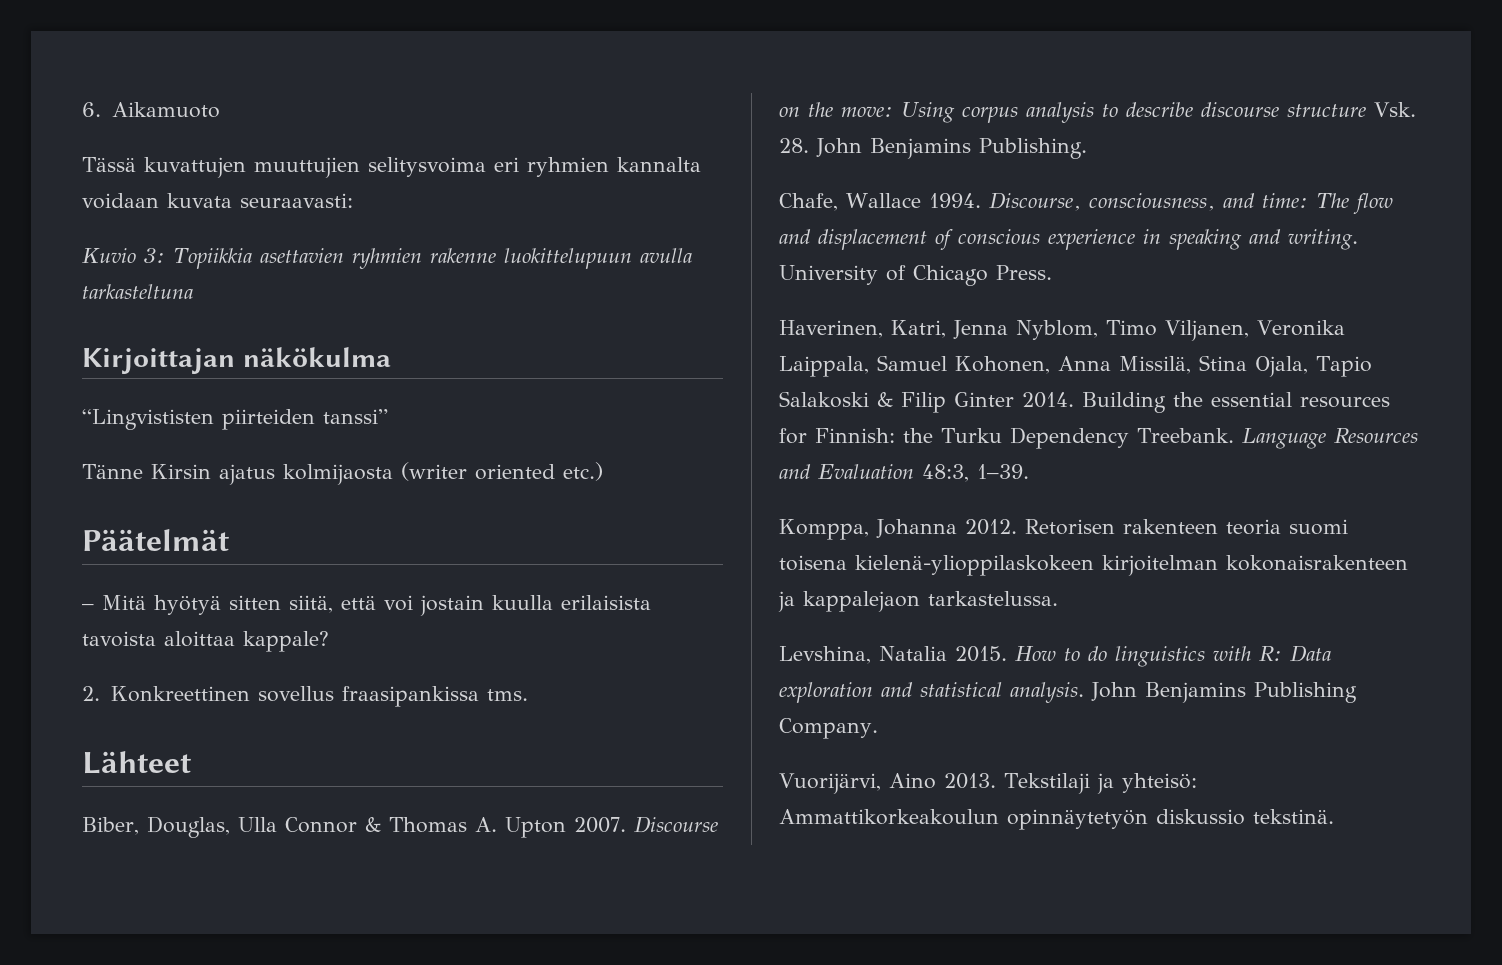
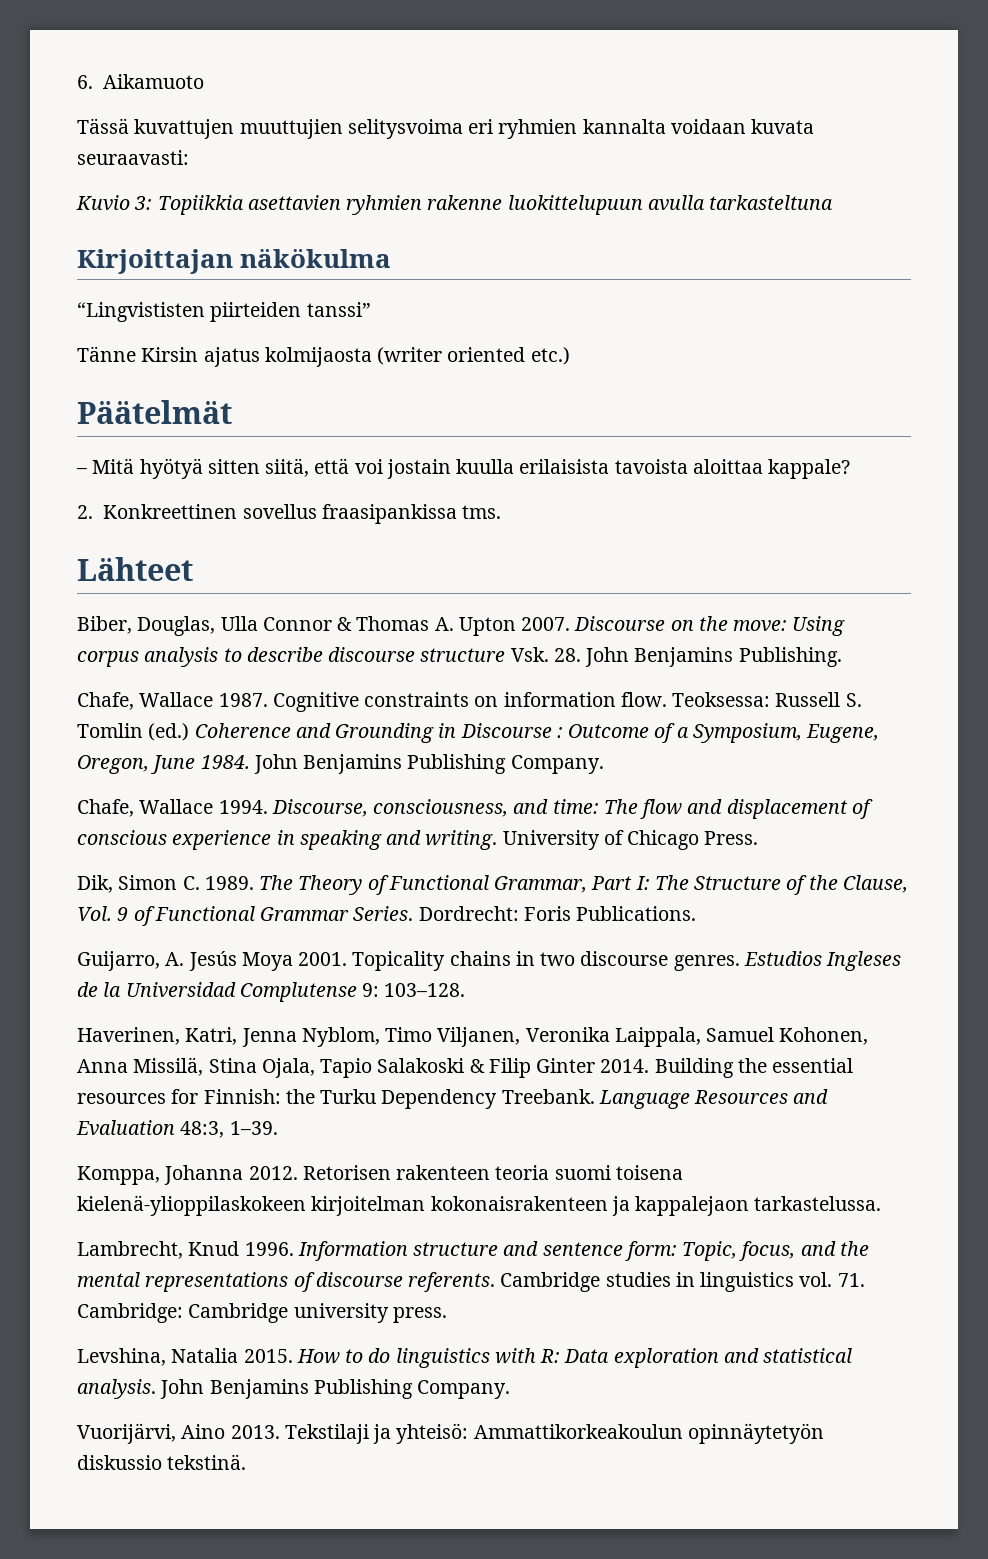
(1087, 148) none -> [77,692,862,712] [77,723,880,743] [77,754,604,774] // Chafe, Wallace 1987. Cognitive constraints on information flow. Teoksessa: Russell S. Tomlin (ed.) Coherence and Grounding in Discourse : Outcome of a Symposium, Eugene, Oregon, June 1984. John Benjamins Publishing Company.
(1052, 272) none -> [77,875,908,895] [77,906,697,926] [77,951,902,971] [77,982,466,1002] // Dik, Simon C. 1989. The Theory of Functional Grammar, Part I: The Structure of the Clause, Vol. 9 of Functional Grammar Series. Dordrecht: Foris Publications. // Guijarro, A. Jesús Moya 2001. Topicality chains in two discourse genres. Estudios Ingleses de la Universidad Complutense 9: 103–128.
(1058, 598) none -> [77,1241,869,1261] [77,1272,865,1292] [77,1303,447,1323] // Lambrecht, Knud 1996. Information structure and sentence form: Topic, focus, and the mental representations of discourse referents. Cambridge studies in linguistics vol. 71. Cambridge: Cambridge university press.

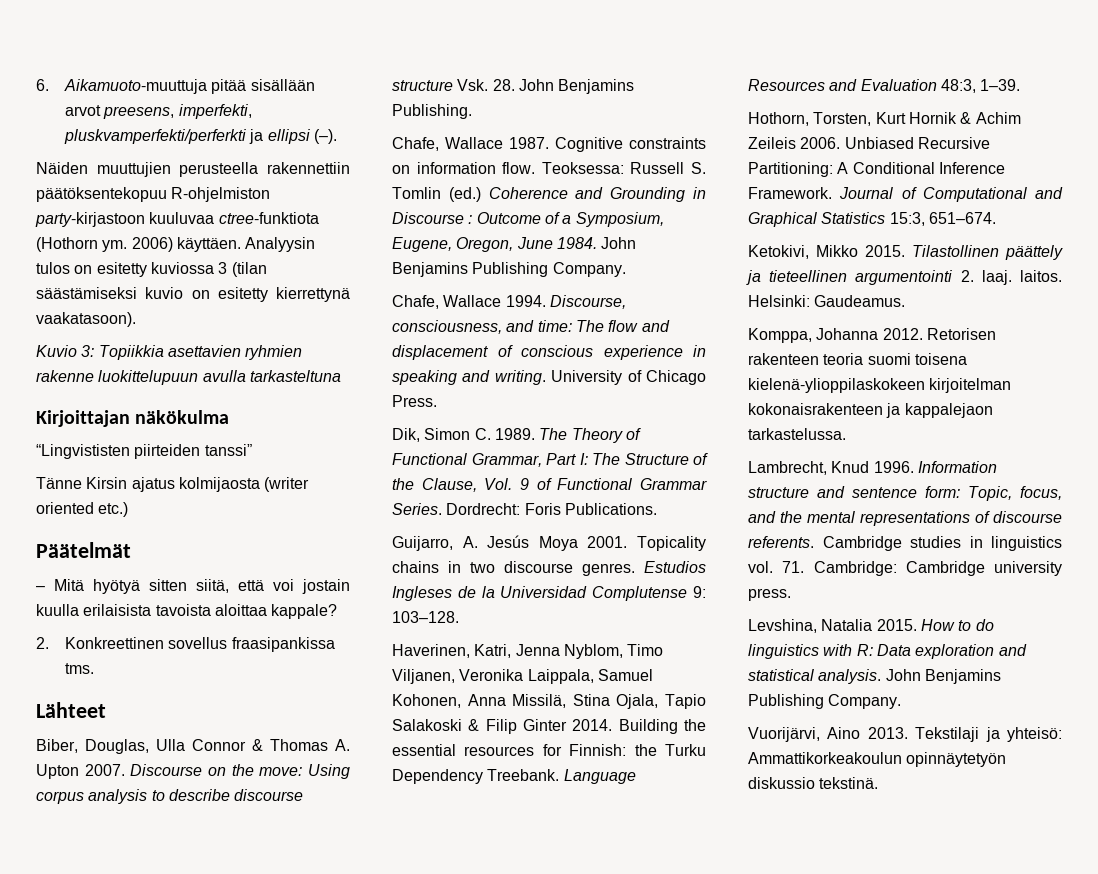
[103,74,205,89] [77,118,815,139] [77,150,189,165] Aikamuoto // Tässä kuvattujen muuttujien selitysvoima eri ryhmien kannalta voidaan kuvata seuraavasti: -> [63,79,315,94] [64,104,252,119] [63,129,337,144] [36,162,351,177] [36,187,271,202] [35,212,319,227] [36,237,316,252] [36,262,267,277] [36,287,350,302] [36,312,136,327] Aikamuoto-muuttuja pitää sisällään arvot preesens, imperfekti, pluskvamperfekti/perferkti ja ellipsi (–). // Näiden muuttujien perusteella rakennettiin päätöksentekopuu R-ohjelmiston party-kirjastoon kuuluvaa ctree-funktiota (Hothorn ym. 2006) käyttäen. Analyysin tulos on esitetty kuviossa 3 (tilan säästämiseksi kuvio on esitetty kierrettynä vaakatasoon).
(278, 1128) none -> [748,112,1021,126] [748,137,990,149] [748,162,1005,177] [748,187,1063,202] [748,212,996,227] [748,245,1063,260] [746,270,1062,285] [748,295,906,307] // Hothorn, Torsten, Kurt Hornik & Achim Zeileis 2006. Unbiased Recursive Partitioning: A Conditional Inference Framework. Journal of Computational and Graphical Statistics 15:3, 651–674. // Ketokivi, Mikko 2015. Tilastollinen päättely ja tieteellinen argumentointi 2. laaj. laitos. Helsinki: Gaudeamus.

